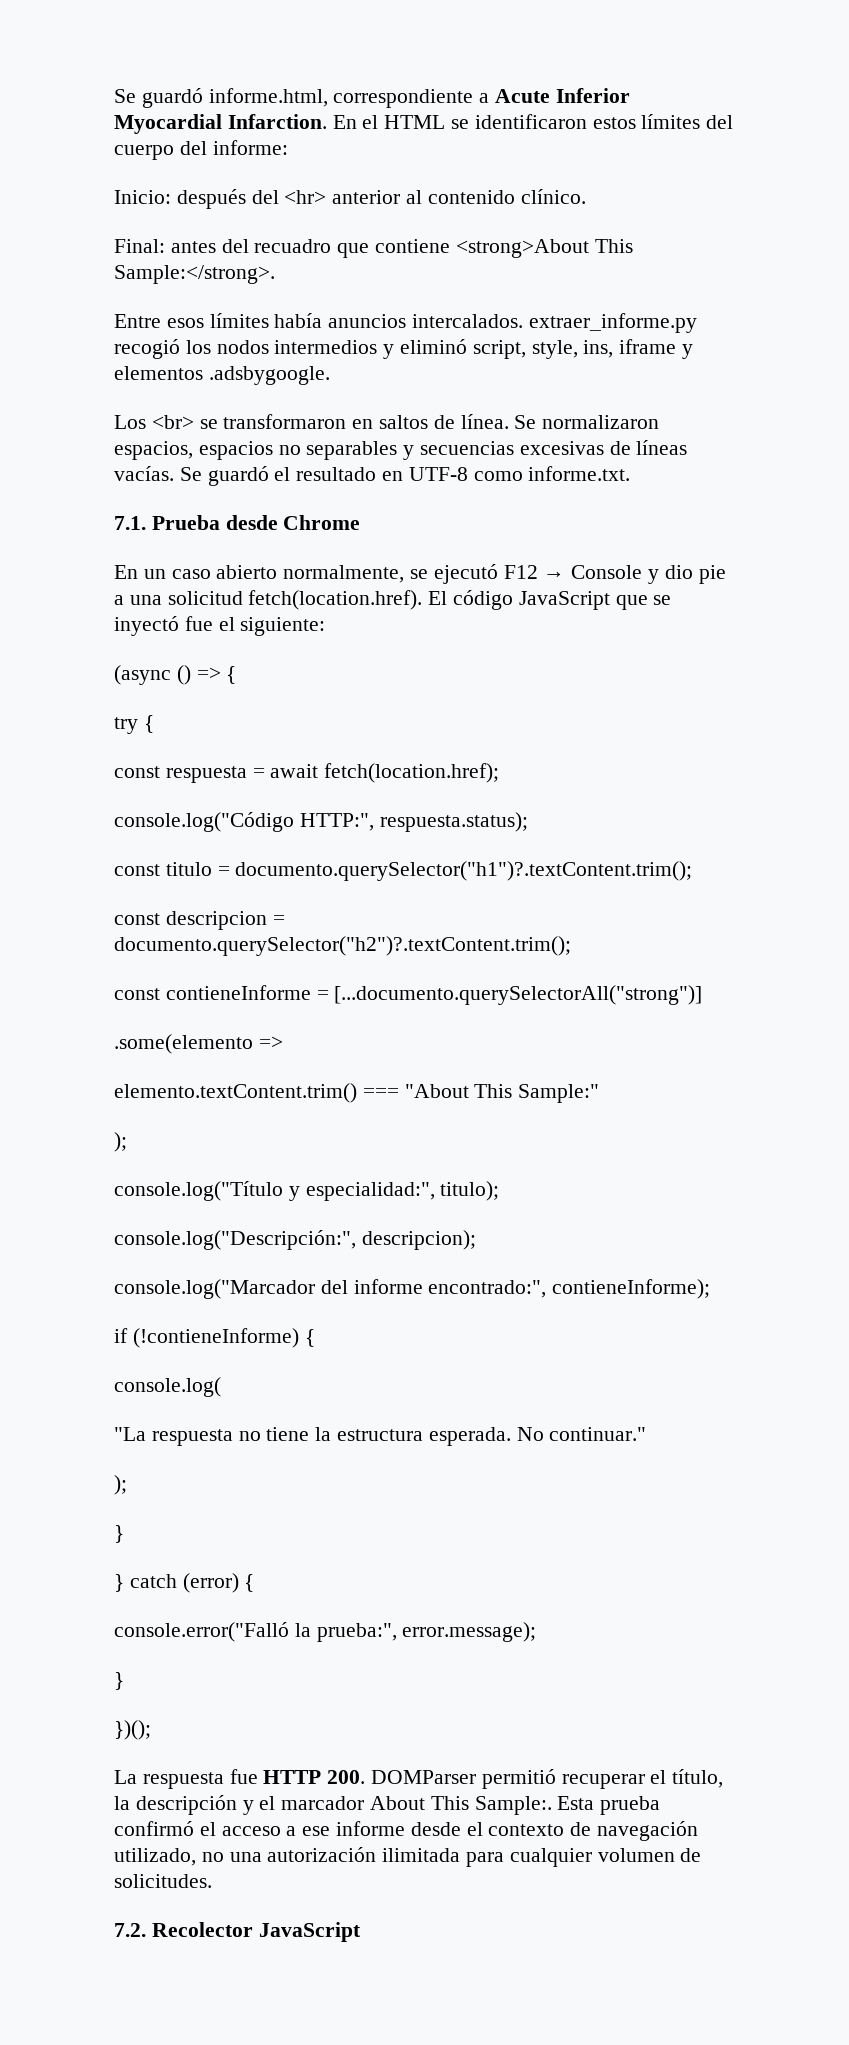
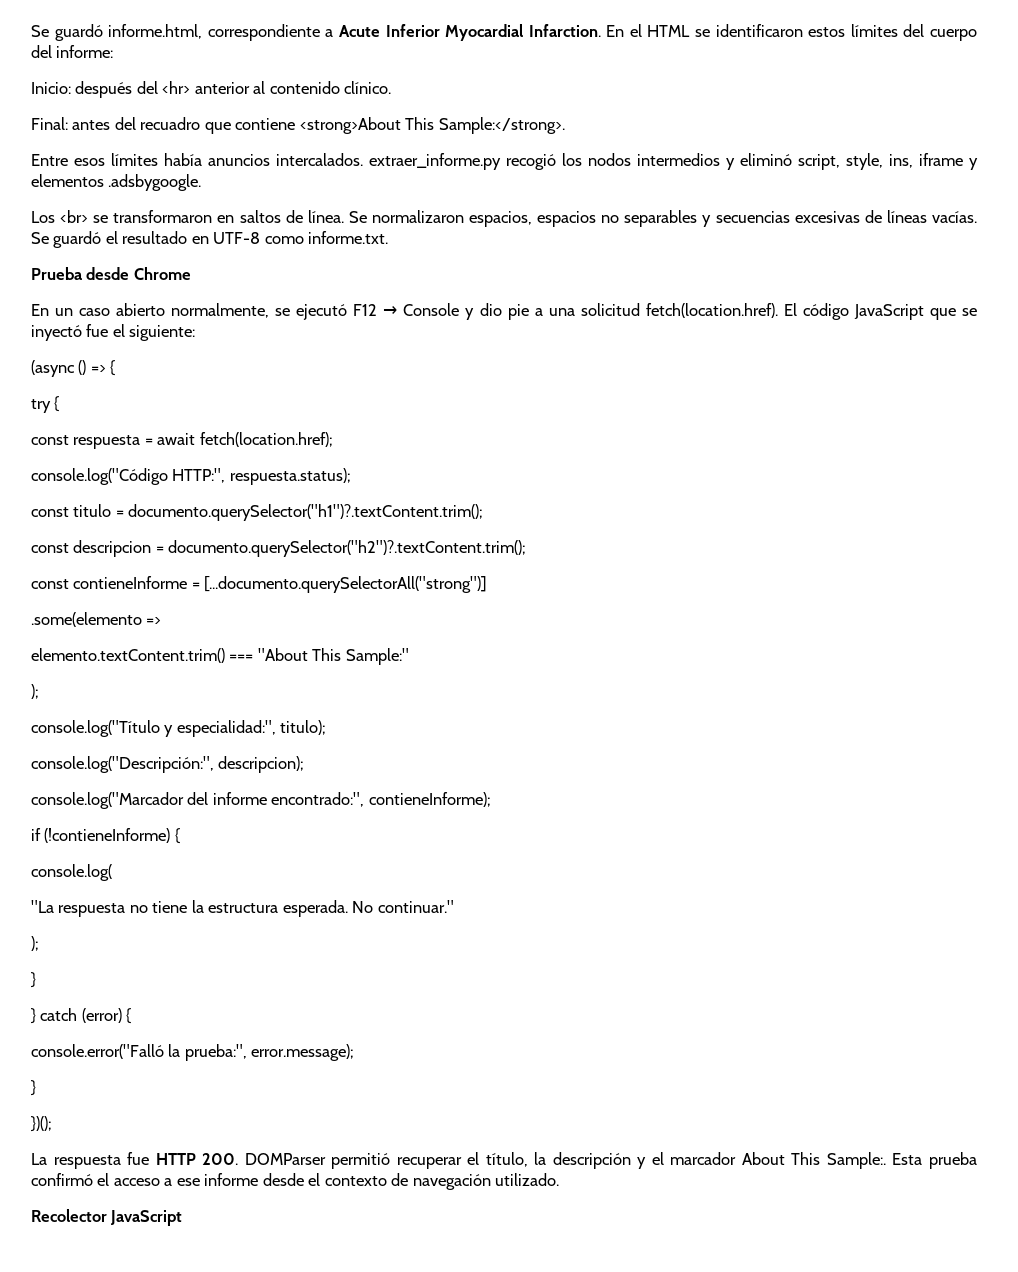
[114,516,146,530] 7.1. -> (389, 237) none
[114,1847,702,1867] [114,1874,212,1888] [114,1923,146,1937] utilizado, no una autorización ilimitada para cualquier volumen de solicitudes. // 7.2. -> [495,1173,560,1186] utilizado. //

